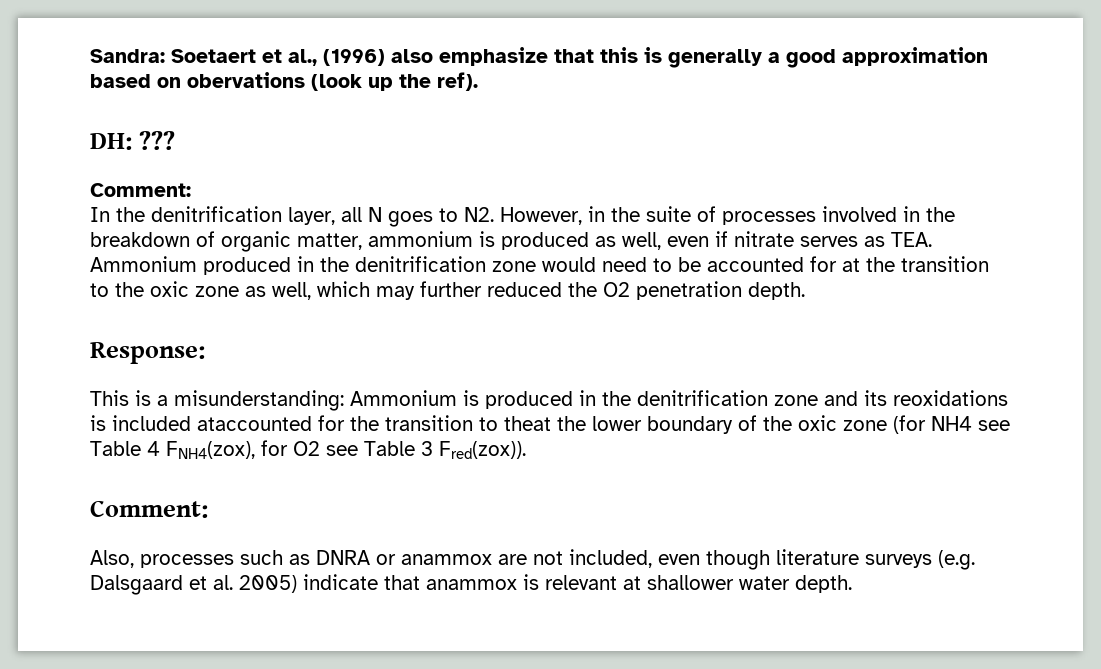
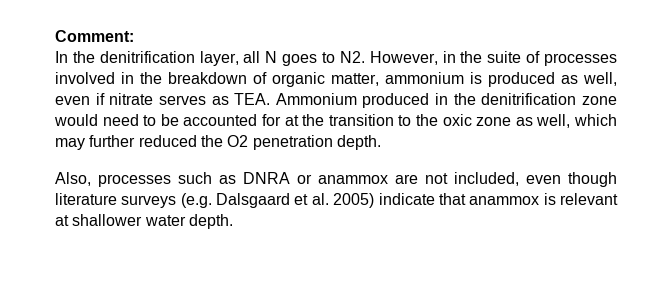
[90,47,988,68] [90,72,478,91] [90,131,176,150] Sandra: Soetaert et al., (1996) also emphasize that this is generally a good approximation based on obervations (look up the ref). // DH: ??? // -> (55, 36) none
[90,342,205,364] [90,390,1008,411] [90,415,1010,434] [90,440,526,459] [90,500,208,518] // Response: // This is a misunderstanding: Ammonium is produced in the denitrification zone and its reoxidations is included ataccounted for the transition to theat the lower boundary of the oxic zone (for NH4 see Table 4 FNH4(zox), for O2 see Table 3 Fred(zox)). // Comment: -> (381, 142) none

